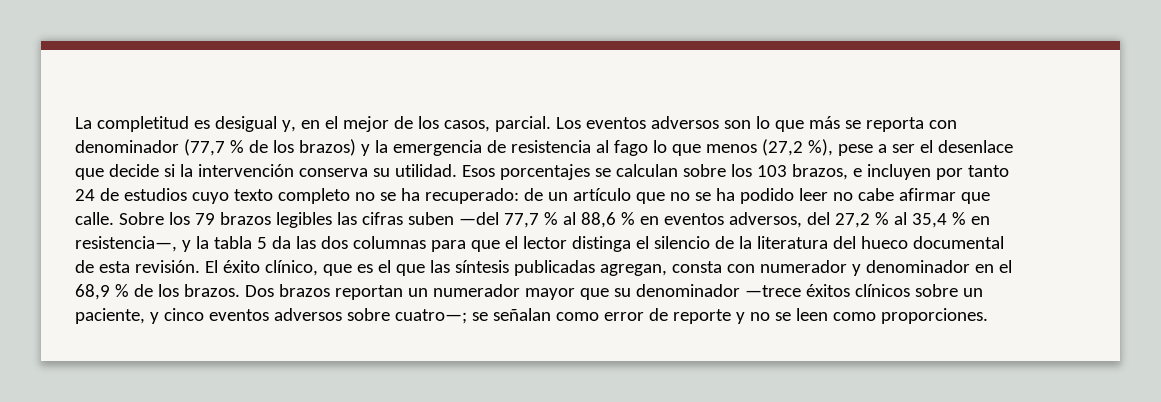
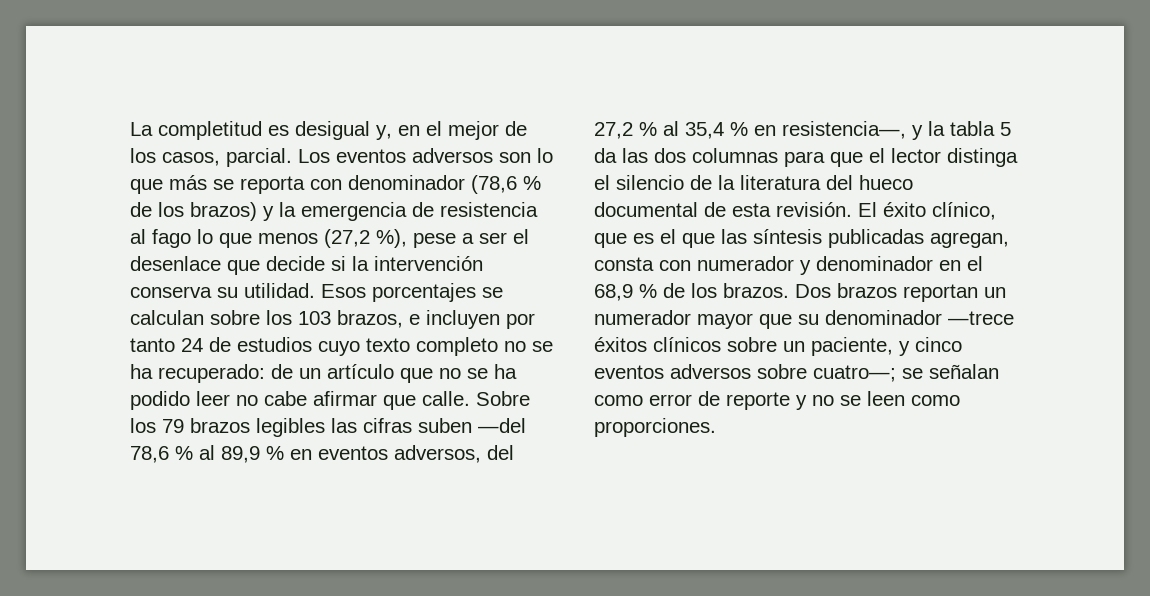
[183,139,225,156] (77,7 -> [471,175,517,194] (78,6
[503,212,616,228] 77,7 % al 88,6 -> [130,445,260,463] 78,6 % al 89,9

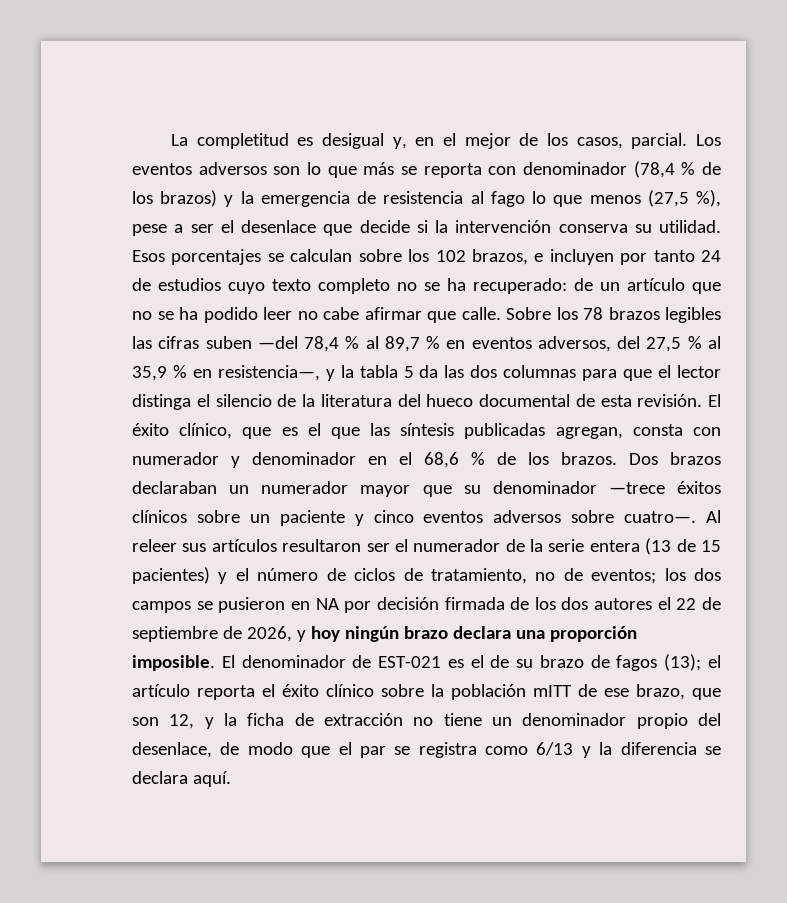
[471,175,517,194] (78,6 -> [633,161,675,178] (78,4
[324,229,370,248] (27,2 -> [647,190,689,207] (27,5
[298,311,331,325] 103 -> [435,250,466,262] 102
[162,419,184,433] 79 -> [583,307,603,320] 78
[130,445,260,463] 78,6 % al 89,9 -> [304,336,420,352] 78,4 % al 89,7
[594,121,724,139] 27,2 % al 35,4 -> [646,336,721,352] [132,366,167,381] 27,5 % al 35,9
[594,284,633,301] 68,9 -> [424,452,459,468] 68,6
[903,284,978,302] reportan -> [132,481,217,494] declaraban
[811,337,893,356] paciente, -> [279,510,345,526] paciente
[813,364,999,382] [594,391,960,410] [594,418,716,437] cuatro—; se señalan como error de reporte y no se leen como proporciones. -> [624,510,721,523] [132,538,721,555] [132,567,721,584] [132,597,721,613] [132,626,637,642] [132,654,721,671] [132,684,721,700] [132,713,721,729] [132,742,722,758] [132,771,231,787] cuatro—. Al releer sus artículos resultaron ser el numerador de la serie entera (13 de 15 pacientes) y el número de ciclos de tratamiento, no de eventos; los dos campos se pusieron en NA por decisión firmada de los dos autores el 22 de septiembre de 2026, y hoy ningún brazo declara una proporción imposible. El denominador de EST-021 es el de su brazo de fagos (13); el artículo reporta el éxito clínico sobre la población mITT de ese brazo, que son 12, y la ficha de extracción no tiene un denominador propio del desenlace, de modo que el par se registra como 6/13 y la diferencia se declara aquí.

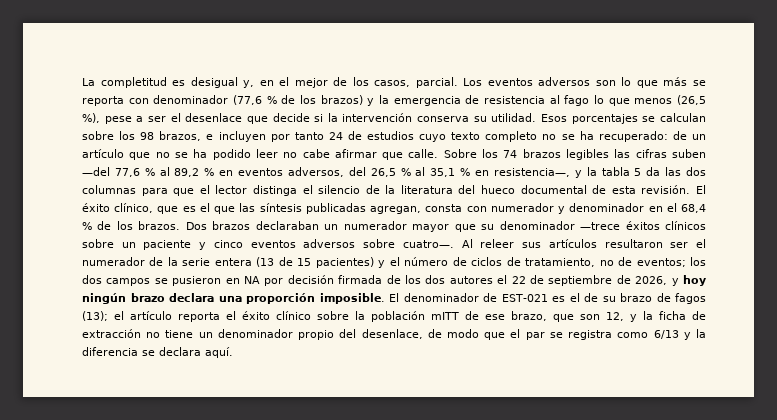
[633,161,675,178] (78,4 -> [232,95,262,105] (77,6
[647,190,689,207] (27,5 -> [677,95,706,105] (26,5
[435,250,466,262] 102 -> [140,132,155,140] 98
[583,307,603,320] 78 -> [503,150,518,158] 74
[304,336,420,352] 78,4 % al 89,7 -> [114,167,200,177] 77,6 % al 89,2
[646,336,721,352] [132,366,167,381] 27,5 % al 35,9 -> [370,167,456,177] 26,5 % al 35,1
[424,452,459,468] 68,6 -> [681,204,707,213] 68,4

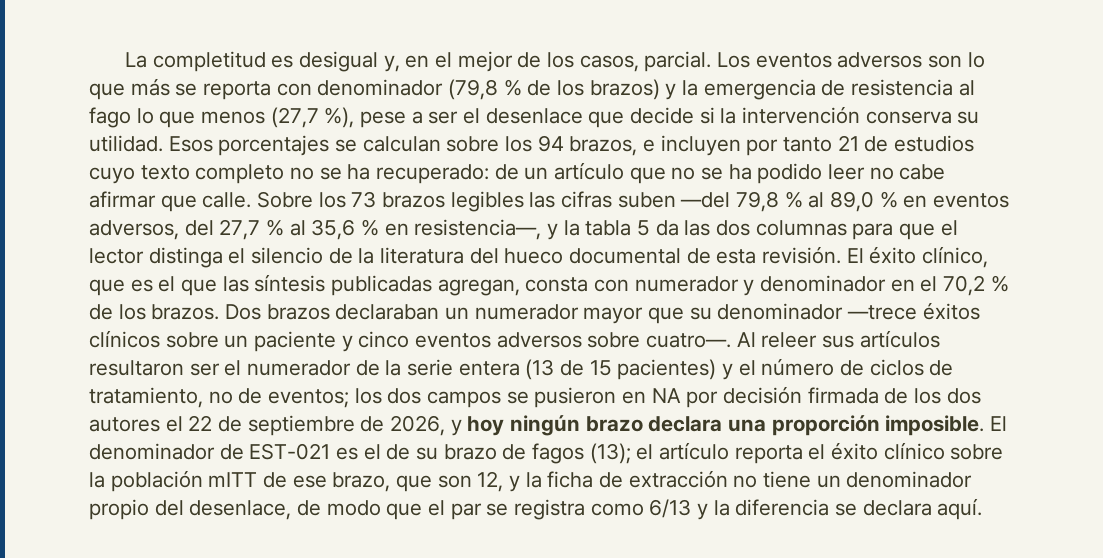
[232,95,262,105] (77,6 -> [448,79,499,100] (79,8
[677,95,706,105] (26,5 -> [270,107,319,128] (27,7
[140,132,155,140] 98 -> [537,135,564,152] 94
[328,132,343,140] 24 -> [837,135,859,151] 21
[503,150,518,158] 74 -> [351,191,377,208] 73
[114,167,200,177] 77,6 % al 89,2 -> [736,191,875,212] 79,8 % al 89,0
[370,167,456,177] 26,5 % al 35,1 -> [219,219,356,240] 27,7 % al 35,6
[681,204,707,213] 68,4 -> [943,275,986,296] 70,2

